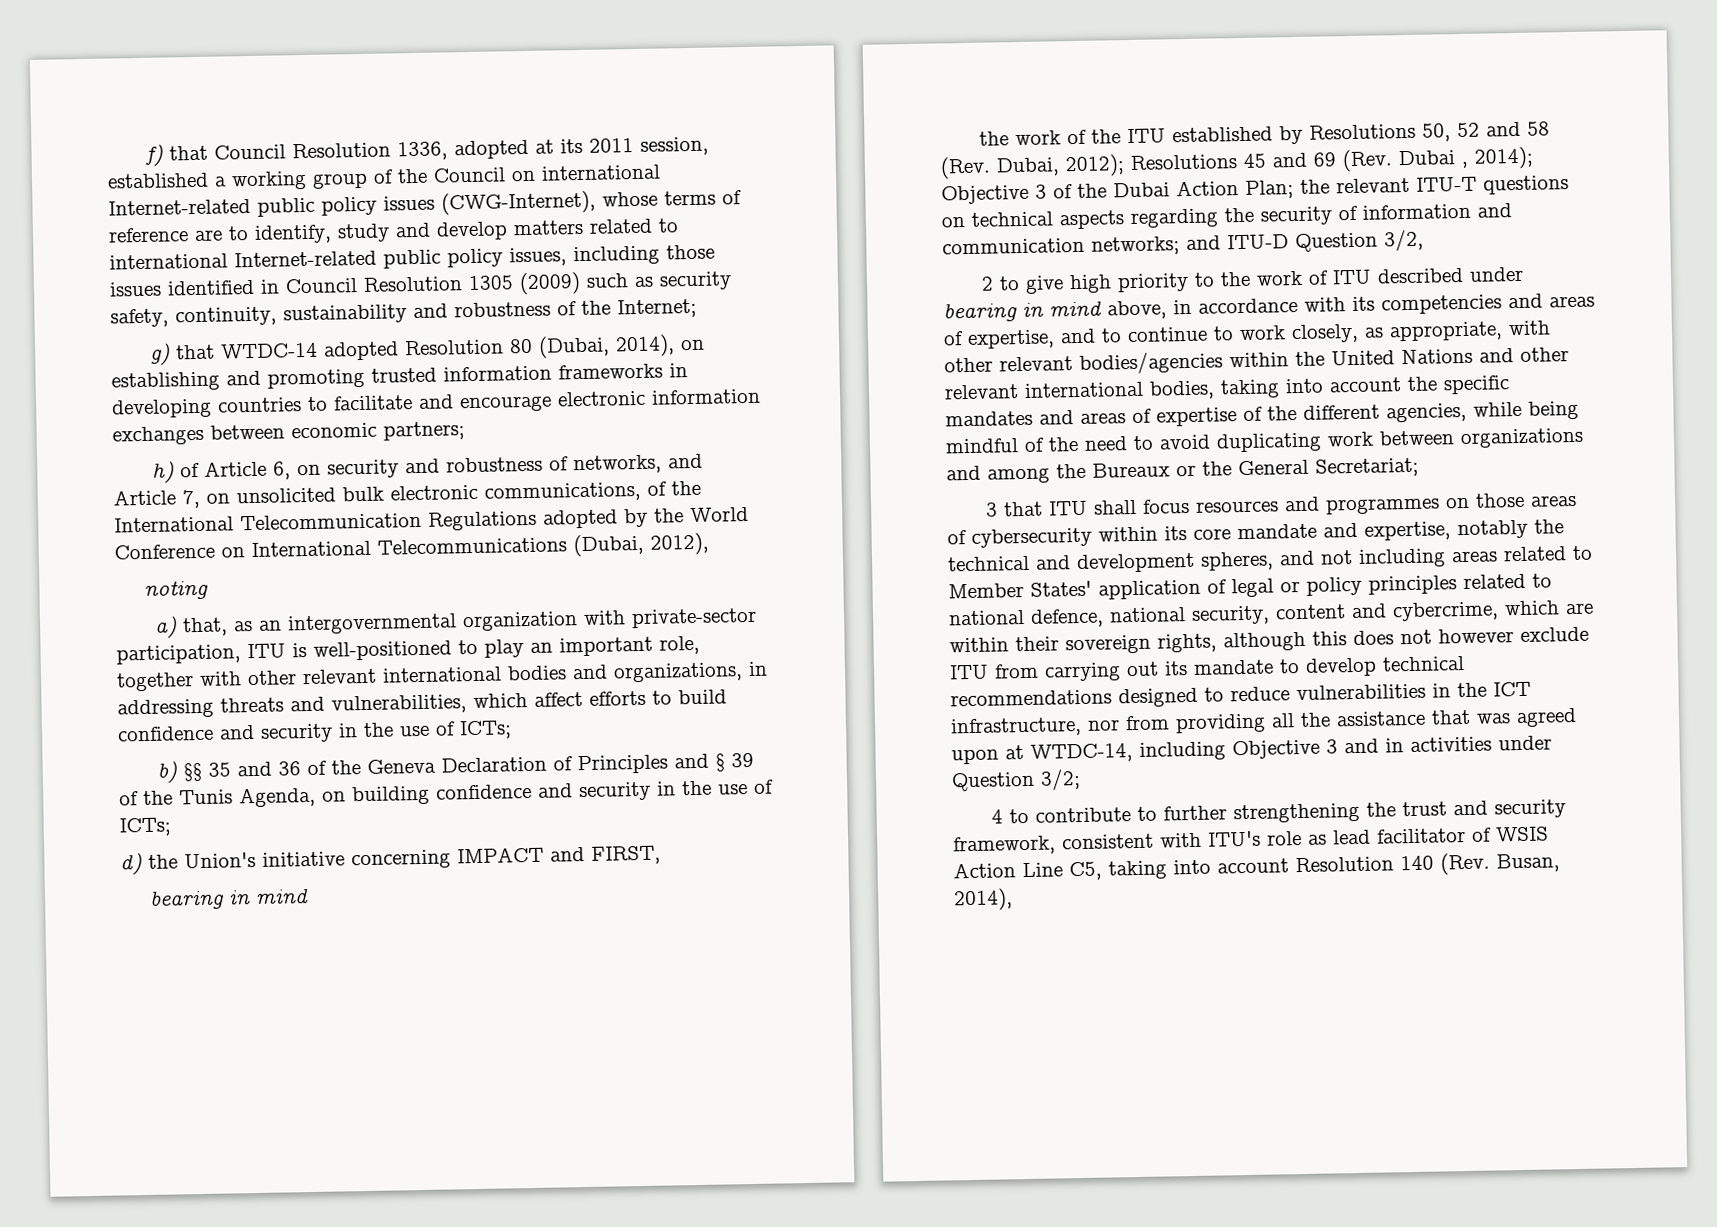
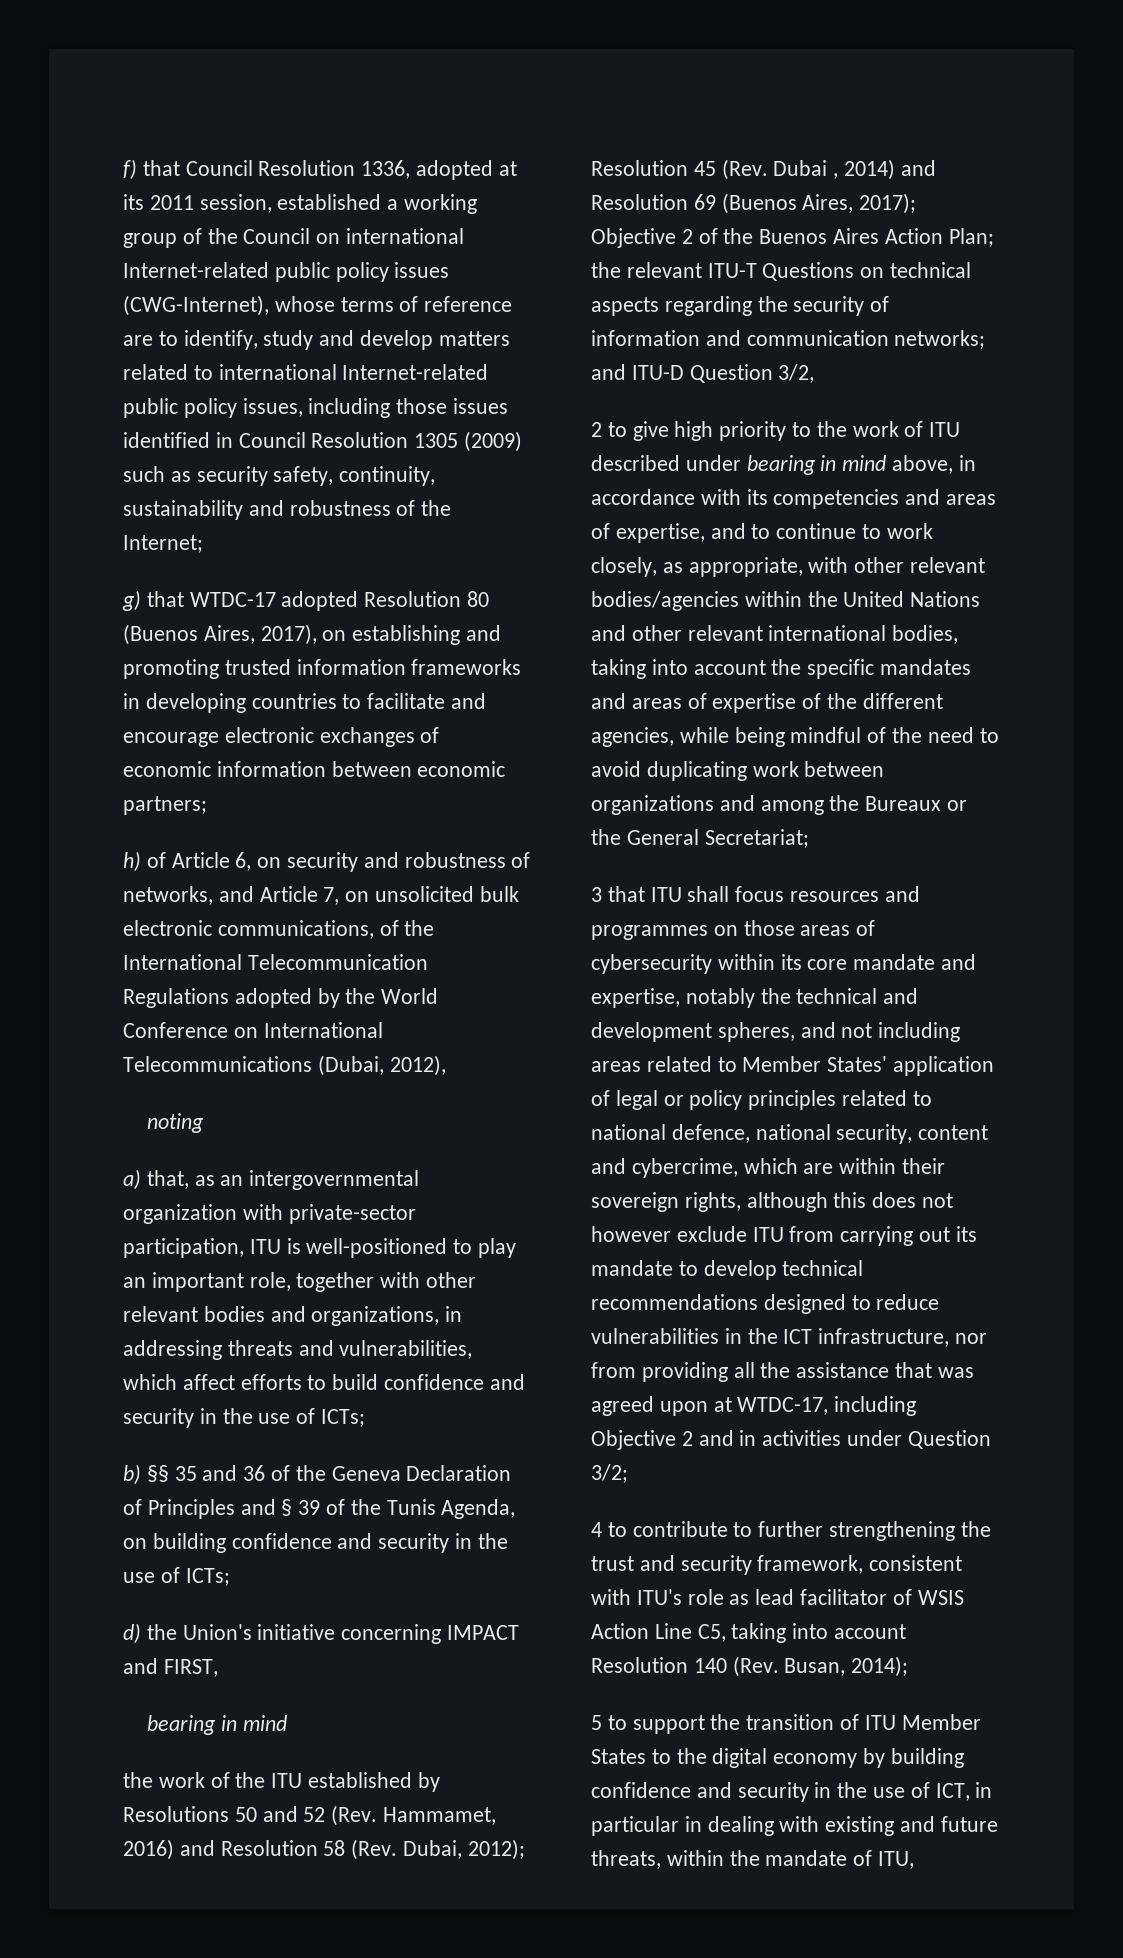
[220,342,318,359] WTDC-14 -> [189,592,276,607] WTDC-17
[537,334,675,359] (Dubai, 2014), -> [123,624,317,645] (Buenos Aires, 2017),
[651,388,761,405] [112,425,204,446] information exchanges -> [319,727,440,747] [123,761,326,777] exchanges of economic information
[382,666,502,683] international -> (198, 1314) none
[1421,121,1550,142] [940,146,1534,180] [941,182,1170,205] 50, 52 and 58 (Rev. Dubai, 2012); Resolutions 45 and 69 (Rev. Dubai , 2014); Objective 3 of the Dubai -> [234,1805,497,1826] [123,1839,525,1860] [591,159,936,180] [591,193,917,214] [591,228,880,248] 50 and 52 (Rev. Hammamet, 2016) and Resolution 58 (Rev. Dubai, 2012); Resolution 45 (Rev. Dubai , 2014) and Resolution 69 (Buenos Aires, 2017); Objective 2 of the Buenos Aires
[1483,175,1569,195] questions -> [762,262,855,281] Questions
[1030,743,1133,763] WTDC-14, -> [737,1397,829,1415] WTDC-17,
[1326,739,1338,754] 3 -> [681,1431,693,1446] 2
[954,888,1013,912] 2014), -> [851,1656,909,1677] [591,1714,981,1734] [591,1748,964,1768] [591,1782,993,1802] [591,1816,998,1836] [591,1850,915,1869] 2014); // 5 to support the transition of ITU Member States to the digital economy by building confidence and security in the use of ICT, in particular in dealing with existing and future threats, within the mandate of ITU,

